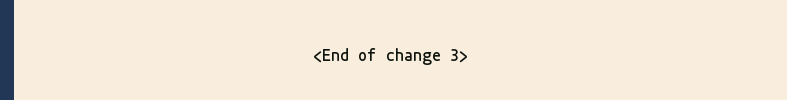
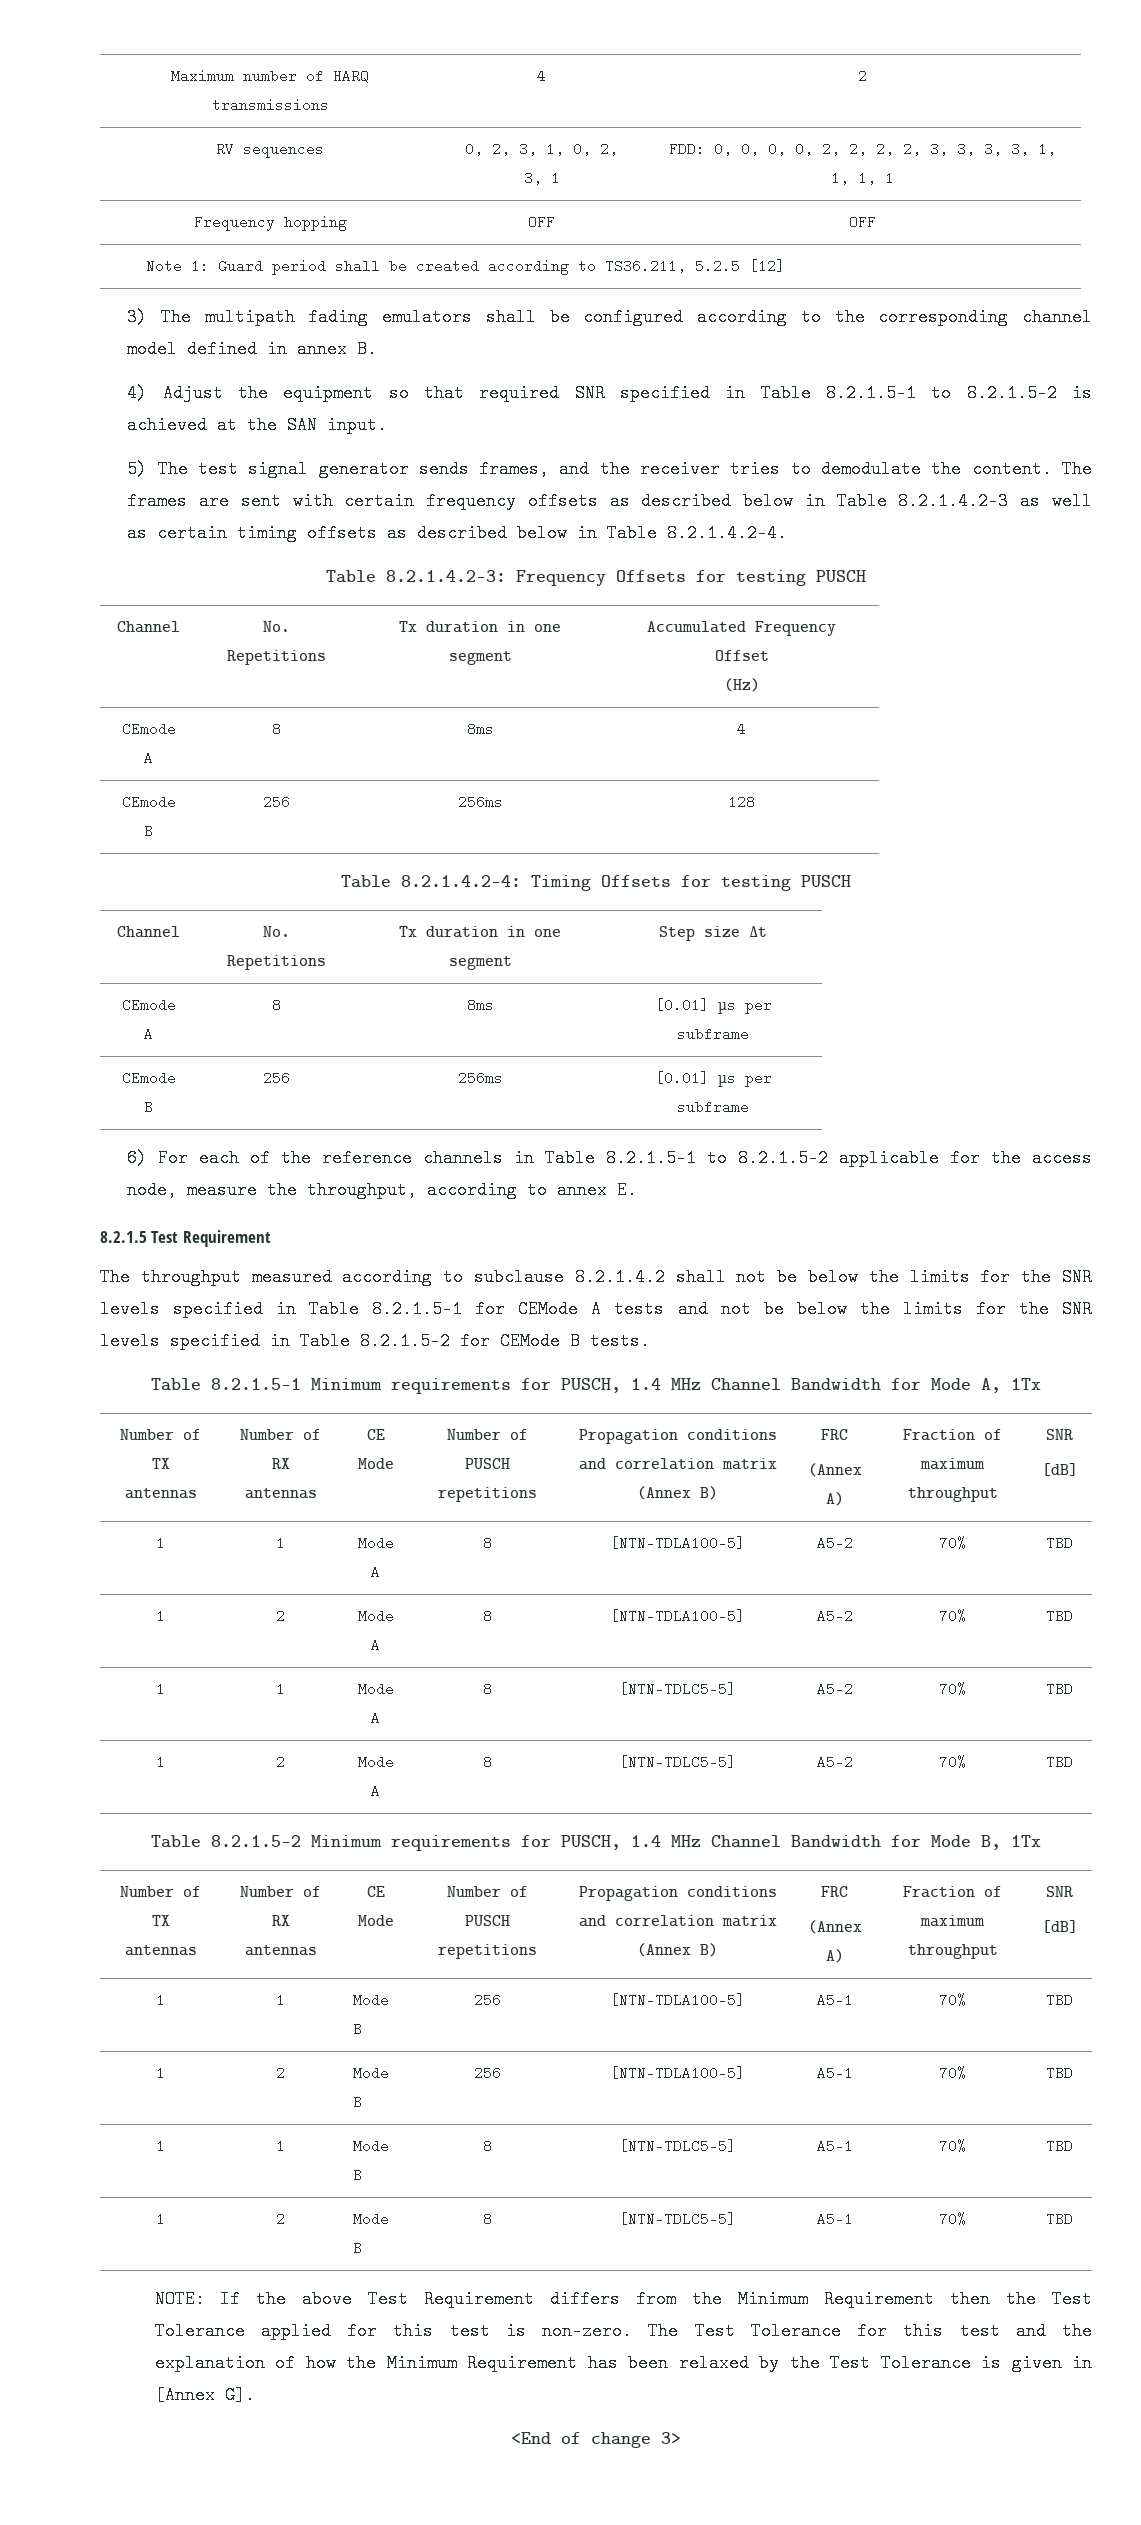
(313, 55) none -> [171,69,369,83] [211,98,329,112] [537,69,546,83] [857,69,867,83] [216,142,324,158] [465,142,618,156] [523,171,560,185] [668,142,1056,156] [830,171,894,185] [193,215,347,231] [528,215,555,229] [848,215,876,229] [145,259,785,275] [127,308,1092,326] [127,340,378,358] [127,384,1093,402] [127,416,388,434] [127,460,1093,478] [127,492,1092,510] [127,524,788,542] [326,570,866,586] [117,621,180,633] [262,621,290,632] [226,650,326,665] [399,621,561,633] [448,651,512,665] [647,621,836,636] [714,650,769,661] [723,678,760,692] [121,722,176,736] [144,751,153,765] [271,722,281,736] [466,722,494,736] [737,722,746,736] [121,795,176,809] [144,824,153,838] [262,795,290,809] [457,795,503,809] [728,795,755,809] [341,875,851,891] [117,926,180,938] [262,926,290,937] [226,955,326,970] [399,926,561,938] [448,956,512,970] [659,926,767,941] [121,998,176,1012] [144,1027,153,1041] [271,998,281,1012] [466,998,494,1012] [654,998,772,1014] [677,1027,749,1041] [121,1071,176,1085] [144,1100,153,1114] [262,1071,290,1085] [457,1071,503,1085] [654,1071,772,1087] [677,1100,749,1114] [127,1149,1092,1167] [127,1181,638,1199] [100,1230,271,1247] [100,1268,1092,1286] [100,1300,1092,1318] [100,1332,650,1350] [151,1378,1041,1394] [120,1429,201,1440] [151,1458,170,1469] [124,1488,197,1499] [240,1429,321,1440] [271,1458,290,1469] [244,1488,317,1499] [366,1429,385,1440] [357,1458,394,1469] [446,1429,528,1440] [464,1458,510,1469] [437,1487,537,1502] [578,1429,777,1444] [578,1458,777,1470] [637,1486,718,1500] [821,1429,848,1440] [807,1463,862,1477] [825,1492,844,1506] [903,1429,1002,1441] [920,1458,985,1470] [907,1487,998,1502] [1046,1429,1073,1440] [1041,1463,1078,1476] [156,1536,165,1550] [276,1536,285,1550] [357,1536,394,1550] [371,1565,380,1579] [482,1536,492,1550] [610,1536,745,1550] [816,1536,853,1550] [939,1536,966,1550] [1046,1536,1073,1550] [156,1609,165,1623] [276,1609,285,1623] [357,1609,394,1623] [371,1638,380,1652] [482,1609,492,1623] [610,1609,745,1623] [816,1609,853,1623] [939,1609,966,1623] [1046,1609,1073,1623] [156,1682,165,1696] [276,1682,285,1696] [357,1682,394,1696] [371,1711,380,1725] [482,1682,492,1696] [619,1682,736,1696] [816,1682,853,1696] [939,1682,966,1696] [1046,1682,1073,1696] [156,1755,165,1769] [276,1755,285,1769] [357,1755,394,1769] [371,1784,380,1798] [482,1755,492,1769] [619,1755,736,1769] [816,1755,853,1769] [939,1755,966,1769] [1046,1755,1073,1769] [151,1835,1041,1851] [120,1886,201,1897] [151,1915,170,1926] [124,1945,197,1956] [240,1886,321,1897] [271,1915,290,1926] [244,1945,317,1956] [366,1886,385,1897] [357,1915,394,1926] [446,1886,528,1897] [464,1915,510,1926] [437,1944,537,1959] [578,1886,777,1901] [578,1915,777,1927] [637,1943,718,1957] [821,1886,848,1897] [807,1920,862,1934] [825,1949,844,1963] [903,1886,1002,1898] [920,1915,985,1927] [907,1944,998,1959] [1046,1886,1073,1897] [1041,1920,1078,1933] [156,1993,165,2007] [276,1993,285,2007] [353,1993,390,2007] [353,2022,363,2036] [473,1993,501,2007] [610,1993,745,2007] [816,1993,853,2007] [939,1993,966,2007] [1046,1993,1073,2007] [156,2066,165,2080] [276,2066,285,2080] [353,2066,390,2080] [353,2095,363,2109] [473,2066,501,2080] [610,2066,745,2080] [816,2066,853,2080] [939,2066,966,2080] [1046,2066,1073,2080] [156,2139,165,2153] [276,2139,285,2153] [353,2139,390,2153] [353,2168,363,2182] [482,2139,492,2153] [619,2139,736,2153] [816,2139,853,2153] [939,2139,966,2153] [1046,2139,1073,2153] [156,2212,165,2226] [276,2212,285,2226] [353,2212,390,2226] [353,2241,363,2255] [482,2212,492,2226] [619,2212,736,2226] [816,2212,853,2226] [939,2212,966,2226] [1046,2212,1073,2226] [154,2290,1092,2308] [154,2322,1092,2340] [154,2354,1092,2372] [154,2386,255,2404] Maximum number of HARQ transmissions | 4 | 2 // RV sequences | 0, 2, 3, 1, 0, 2, 3, 1 | FDD: 0, 0, 0, 0, 2, 2, 2, 2, 3, 3, 3, 3, 1, 1, 1, 1 // Frequency hopping | OFF | OFF // Note 1: Guard period shall be created according to TS36.211, 5.2.5 [12] // 3) The multipath fading emulators shall be configured according to the corresponding channel model defined in annex B. // 4) Adjust the equipment so that required SNR specified in Table 8.2.1.5-1 to 8.2.1.5-2 is achieved at the SAN input. // 5) The test signal generator sends frames, and the receiver tries to demodulate the content. The frames are sent with certain frequency offsets as described below in Table 8.2.1.4.2-3 as well as certain timing offsets as described below in Table 8.2.1.4.2-4. // Table 8.2.1.4.2-3: Frequency Offsets for testing PUSCH // Channel | No. Repetitions | Tx duration in one segment | Accumulated Frequency Offset // (Hz) // CEmode A | 8 | 8ms | 4 // CEmode B | 256 | 256ms | 128 // Table 8.2.1.4.2-4: Timing Offsets for testing PUSCH // Channel | No. Repetitions | Tx duration in one segment | Step size Δt // CEmode A | 8 | 8ms | [0.01] µs per subframe // CEmode B | 256 | 256ms | [0.01] µs per subframe // 6) For each of the reference channels in Table 8.2.1.5-1 to 8.2.1.5-2 applicable for the access node, measure the throughput, according to annex E. // 8.2.1.5 Test Requirement // The throughput measured according to subclause 8.2.1.4.2 shall not be below the limits for the SNR levels specified in Table 8.2.1.5-1 for CEMode A tests and not be below the limits for the SNR levels specified in Table 8.2.1.5-2 for CEMode B tests. // Table 8.2.1.5-1 Minimum requirements for PUSCH, 1.4 MHz Channel Bandwidth for Mode A, 1Tx // Number of TX antennas | Number of RX antennas | CE Mode | Number of PUSCH repetitions | Propagation conditions and correlation matrix (Annex B) | FRC // (Annex A) | Fraction of maximum throughput | SNR // [dB] // 1 | 1 | Mode A | 8 | [NTN-TDLA100-5] | A5-2 | 70% | TBD // 1 | 2 | Mode A | 8 | [NTN-TDLA100-5] | A5-2 | 70% | TBD // 1 | 1 | Mode A | 8 | [NTN-TDLC5-5] | A5-2 | 70% | TBD // 1 | 2 | Mode A | 8 | [NTN-TDLC5-5] | A5-2 | 70% | TBD // Table 8.2.1.5-2 Minimum requirements for PUSCH, 1.4 MHz Channel Bandwidth for Mode B, 1Tx // Number of TX antennas | Number of RX antennas | CE Mode | Number of PUSCH repetitions | Propagation conditions and correlation matrix (Annex B) | FRC // (Annex A) | Fraction of maximum throughput | SNR // [dB] // 1 | 1 | Mode B | 256 | [NTN-TDLA100-5] | A5-1 | 70% | TBD // 1 | 2 | Mode B | 256 | [NTN-TDLA100-5] | A5-1 | 70% | TBD // 1 | 1 | Mode B | 8 | [NTN-TDLC5-5] | A5-1 | 70% | TBD // 1 | 2 | Mode B | 8 | [NTN-TDLC5-5] | A5-1 | 70% | TBD // NOTE: If the above Test Requirement differs from the Minimum Requirement then the Test Tolerance applied for this test is non-zero. The Test Tolerance for this test and the explanation of how the Minimum Requirement has been relaxed by the Test Tolerance is given in [Annex G]. //

